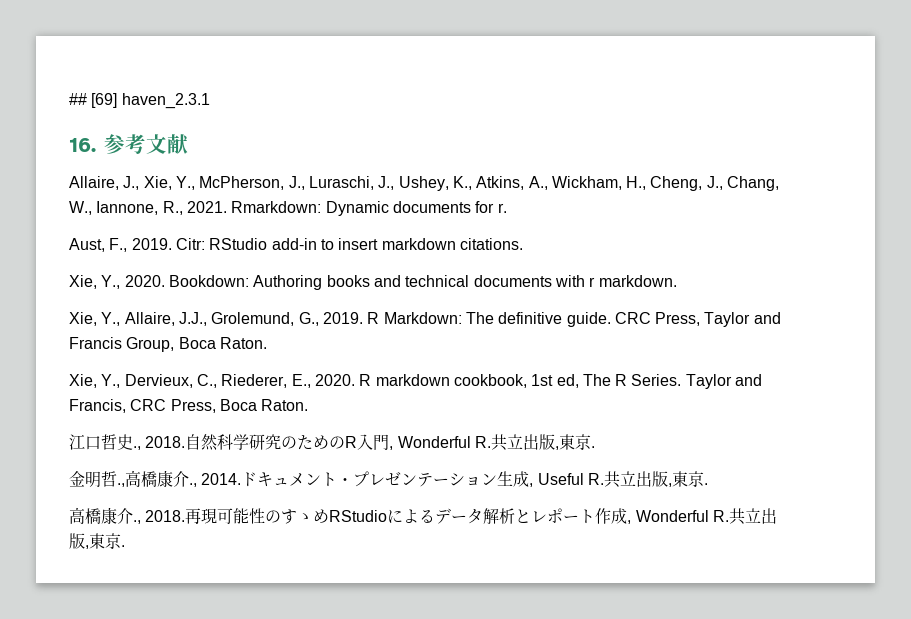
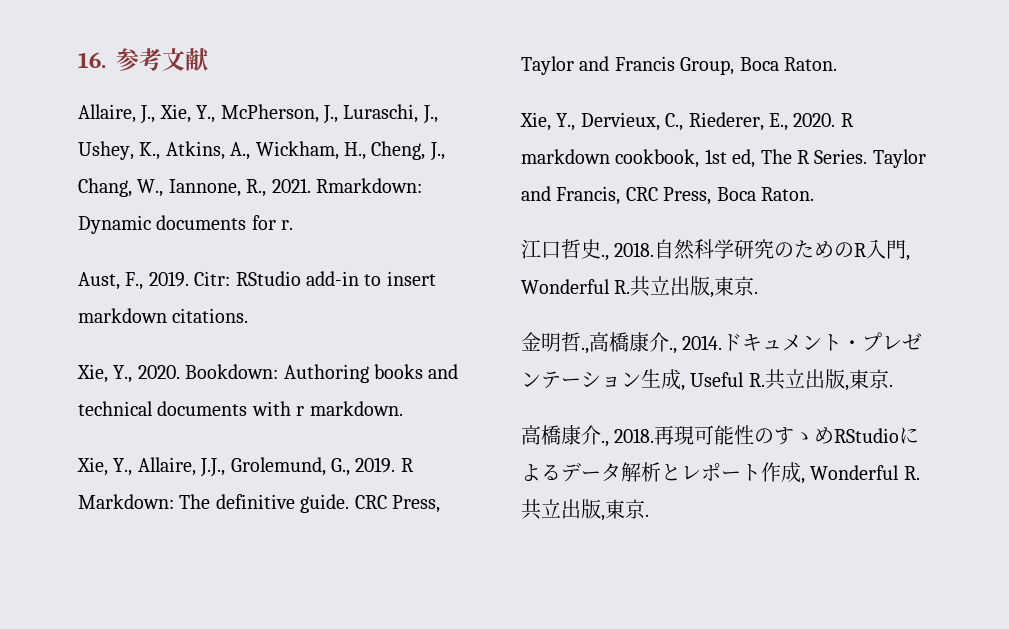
[69,93,210,109] ## [69] haven_2.3.1 // -> (78, 60) none

